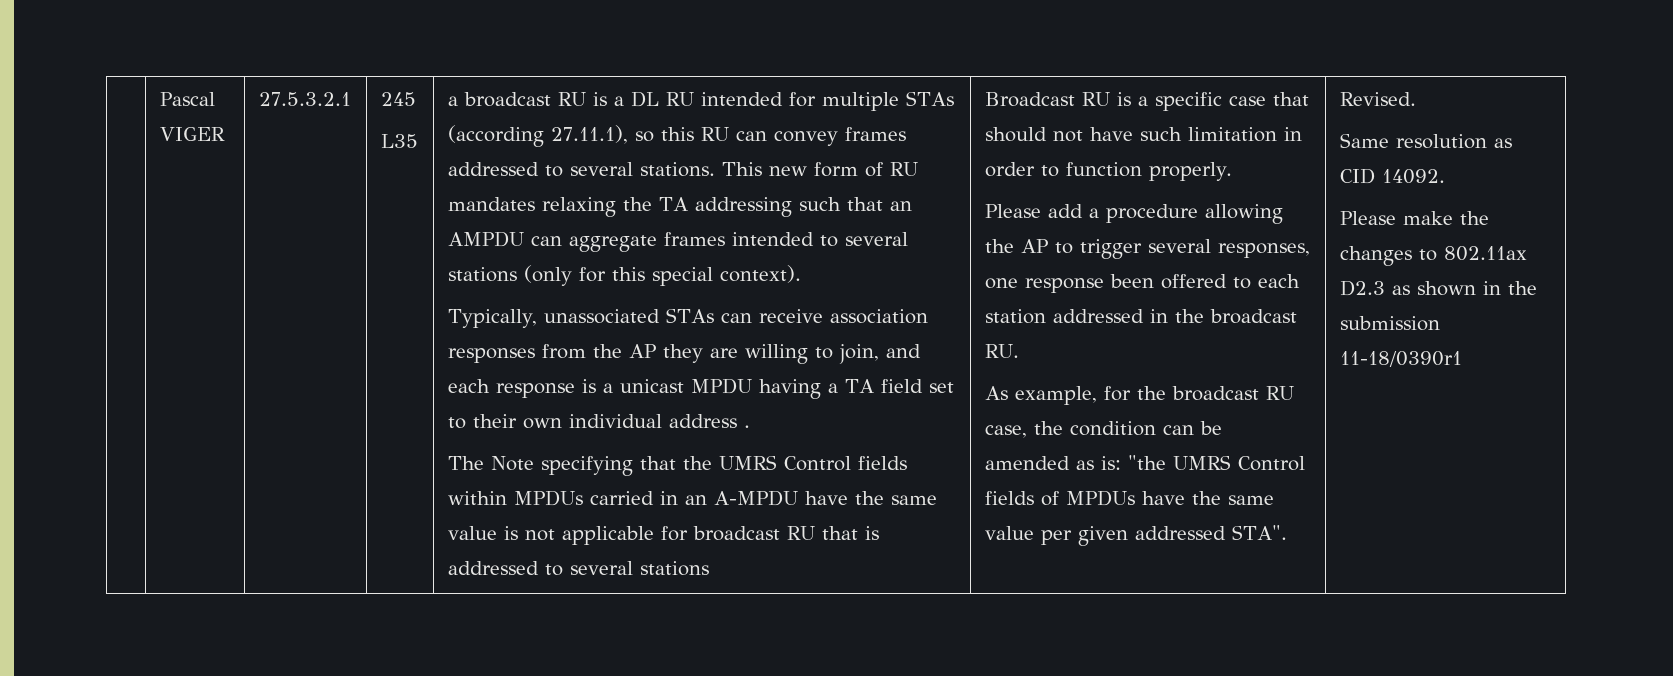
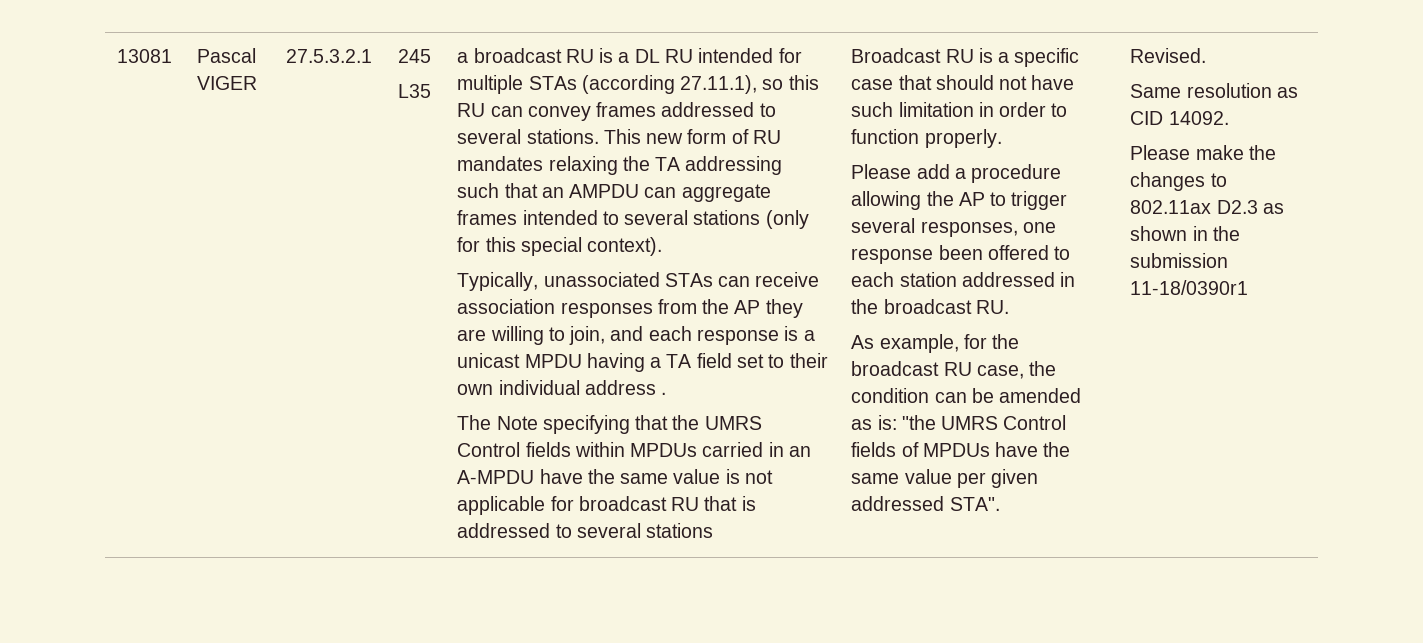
(159, 99) none -> [117,49,173,63] 13081

